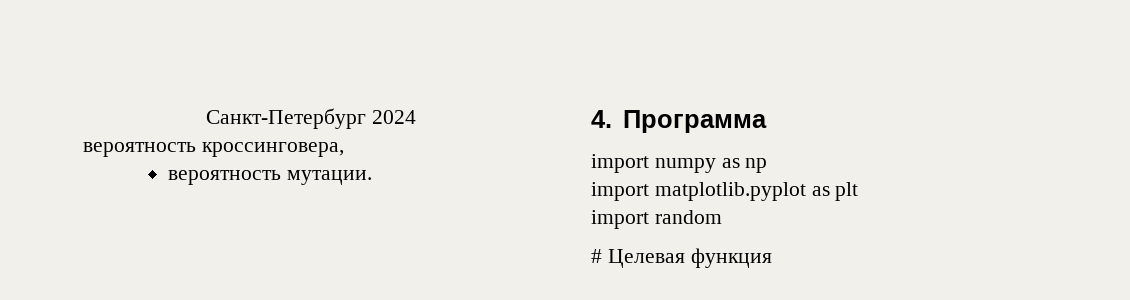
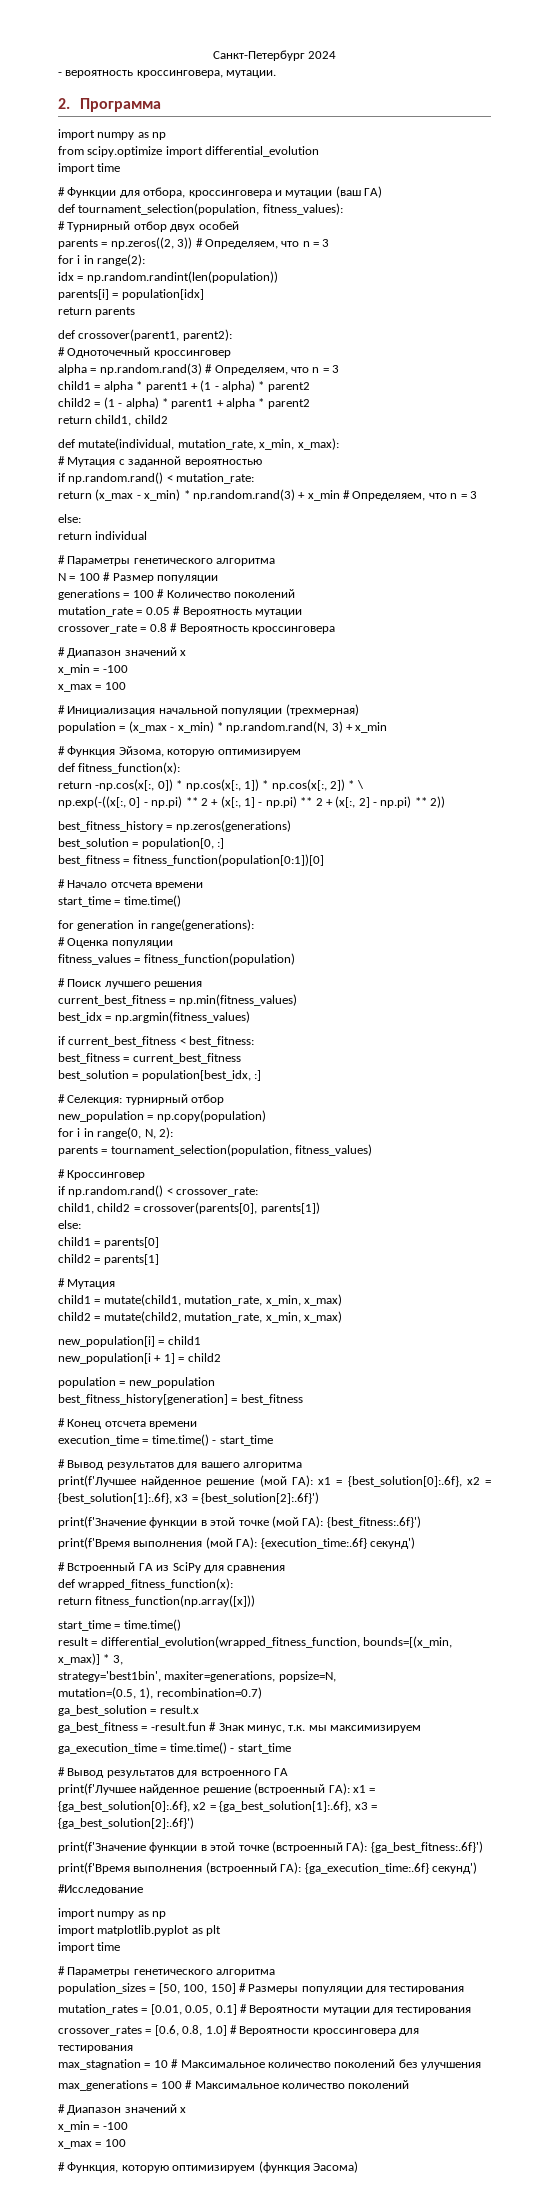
(416, 117) none -> [58,72,62,76] -
[168,170,282,185] // вероятность -> (223, 74) none
[591,110,612,128] 4. -> [58,98,70,109] 2.
(768, 165) none -> [58,146,320,157] [58,163,121,174] [58,186,382,198] [58,203,343,215] [58,221,239,232] [58,237,330,249] [58,254,146,266] [58,271,278,283] [58,289,204,300] [58,307,136,317] [58,329,232,341] [58,347,231,358] [58,363,339,375] [58,380,310,392] [58,397,310,409] [58,415,168,426] [58,438,339,450] [58,456,262,467] [58,472,255,484] [58,489,477,501] [58,514,81,523] [58,531,148,540] [58,555,276,566] [58,572,218,583] [58,589,295,600] [58,606,302,617] [58,623,335,634] [58,647,187,658] [58,664,128,675] [58,682,126,692] [58,704,359,716] [58,721,388,733] [58,746,301,757] [58,762,181,774] [58,779,364,791] [58,796,446,808] [58,820,291,832] [58,838,225,849] [58,854,324,866] [58,879,204,890] [58,895,181,907] [58,919,255,931] [58,937,173,948] [58,953,295,965] [58,978,203,989] [58,994,297,1006] [58,1011,250,1023] [58,1036,255,1047] [58,1053,241,1064] [58,1070,262,1081] [58,1094,225,1105] [58,1110,266,1122] [58,1127,173,1139] [58,1144,373,1156] [58,1169,146,1180] [58,1185,259,1197] [58,1202,320,1214] [58,1220,81,1229] [58,1237,159,1248] [58,1254,159,1265] [58,1278,116,1289] [58,1294,342,1306] [58,1311,342,1323] [58,1336,201,1347] [58,1353,221,1364] [58,1377,215,1388] [58,1394,303,1405] [58,1418,198,1429] [58,1434,273,1446] [58,1459,302,1470] [58,1475,492,1487] [58,1492,320,1504] [58,1516,421,1528] [58,1537,415,1549] [58,1562,286,1573] [58,1578,234,1590] [58,1595,256,1607] [58,1619,181,1631] [58,1636,453,1648] [58,1653,123,1665] [58,1671,336,1682] [58,1687,262,1699] [58,1705,199,1716] [58,1722,421,1733] [58,1742,291,1754] [58,1767,288,1778] [58,1783,376,1795] [58,1801,377,1812] [58,1817,194,1829] [58,1841,483,1853] [58,1862,477,1874] [58,1884,143,1895] [58,1908,167,1919] // from scipy.optimize import differential_evolution // import time // # Функции для отбора, кроссинговера и мутации (ваш ГА) // def tournament_selection(population, fitness_values): // # Турнирный отбор двух особей // parents = np.zeros((2, 3)) # Определяем, что n = 3 // for i in range(2): // idx = np.random.randint(len(population)) // parents[i] = population[idx] // return parents // def crossover(parent1, parent2): // # Одноточечный кроссинговер // alpha = np.random.rand(3) # Определяем, что n = 3 // child1 = alpha * parent1 + (1 - alpha) * parent2 // child2 = (1 - alpha) * parent1 + alpha * parent2 // return child1, child2 // def mutate(individual, mutation_rate, x_min, x_max): // # Мутация с заданной вероятностью // if np.random.rand() < mutation_rate: // return (x_max - x_min) * np.random.rand(3) + x_min # Определяем, что n = 3 // else: // return individual // # Параметры генетического алгоритма // N = 100 # Размер популяции // generations = 100 # Количество поколений // mutation_rate = 0.05 # Вероятность мутации // crossover_rate = 0.8 # Вероятность кроссинговера // # Диапазон значений x // x_min = -100 // x_max = 100 // # Инициализация начальной популяции (трехмерная) // population = (x_max - x_min) * np.random.rand(N, 3) + x_min // # Функция Эйзома, которую оптимизируем // def fitness_function(x): // return -np.cos(x[:, 0]) * np.cos(x[:, 1]) * np.cos(x[:, 2]) * \ // np.exp(-((x[:, 0] - np.pi) ** 2 + (x[:, 1] - np.pi) ** 2 + (x[:, 2] - np.pi) ** 2)) // best_fitness_history = np.zeros(generations) // best_solution = population[0, :] // best_fitness = fitness_function(population[0:1])[0] // # Начало отсчета времени // start_time = time.time() // for generation in range(generations): // # Оценка популяции // fitness_values = fitness_function(population) // # Поиск лучшего решения // current_best_fitness = np.min(fitness_values) // best_idx = np.argmin(fitness_values) // if current_best_fitness < best_fitness: // best_fitness = current_best_fitness // best_solution = population[best_idx, :] // # Селекция: турнирный отбор // new_population = np.copy(population) // for i in range(0, N, 2): // parents = tournament_selection(population, fitness_values) // # Кроссинговер // if np.random.rand() < crossover_rate: // child1, child2 = crossover(parents[0], parents[1]) // else: // child1 = parents[0] // child2 = parents[1] // # Мутация // child1 = mutate(child1, mutation_rate, x_min, x_max) // child2 = mutate(child2, mutation_rate, x_min, x_max) // new_population[i] = child1 // new_population[i + 1] = child2 // population = new_population // best_fitness_history[generation] = best_fitness // # Конец отсчета времени // execution_time = time.time() - start_time // # Вывод результатов для вашего алгоритма // print(f'Лучшее найденное решение (мой ГА): x1 = {best_solution[0]:.6f}, x2 = {best_solution[1]:.6f}, x3 = {best_solution[2]:.6f}') // print(f'Значение функции в этой точке (мой ГА): {best_fitness:.6f}') // print(f'Время выполнения (мой ГА): {execution_time:.6f} секунд') // # Встроенный ГА из SciPy для сравнения // def wrapped_fitness_function(x): // return fitness_function(np.array([x])) // start_time = time.time() // result = differential_evolution(wrapped_fitness_function, bounds=[(x_min, x_max)] * 3, // strategy='best1bin', maxiter=generations, popsize=N, // mutation=(0.5, 1), recombination=0.7) // ga_best_solution = result.x // ga_best_fitness = -result.fun # Знак минус, т.к. мы максимизируем // ga_execution_time = time.time() - start_time // # Вывод результатов для встроенного ГА // print(f'Лучшее найденное решение (встроенный ГА): x1 = {ga_best_solution[0]:.6f}, x2 = {ga_best_solution[1]:.6f}, x3 = {ga_best_solution[2]:.6f}') // print(f'Значение функции в этой точке (встроенный ГА): {ga_best_fitness:.6f}') // print(f'Время выполнения (встроенный ГА): {ga_execution_time:.6f} секунд') // #Исследование // import numpy as np
[654,210,722,224] [591,248,772,268] random // # Целевая функция -> [97,1942,121,1951] [58,1966,276,1977] [58,1983,465,1994] [58,2004,472,2015] [58,2025,419,2036] [58,2045,133,2053] [58,2059,481,2070] [58,2080,410,2091] [58,2104,187,2115] [58,2121,128,2132] [58,2139,126,2149] [58,2161,358,2173] time // # Параметры генетического алгоритма // population_sizes = [50, 100, 150] # Размеры популяции для тестирования // mutation_rates = [0.01, 0.05, 0.1] # Вероятности мутации для тестирования // crossover_rates = [0.6, 0.8, 1.0] # Вероятности кроссинговера для тестирования // max_stagnation = 10 # Максимальное количество поколений без улучшения // max_generations = 100 # Максимальное количество поколений // # Диапазон значений x // x_min = -100 // x_max = 100 // # Функция, которую оптимизируем (функция Эасома)

